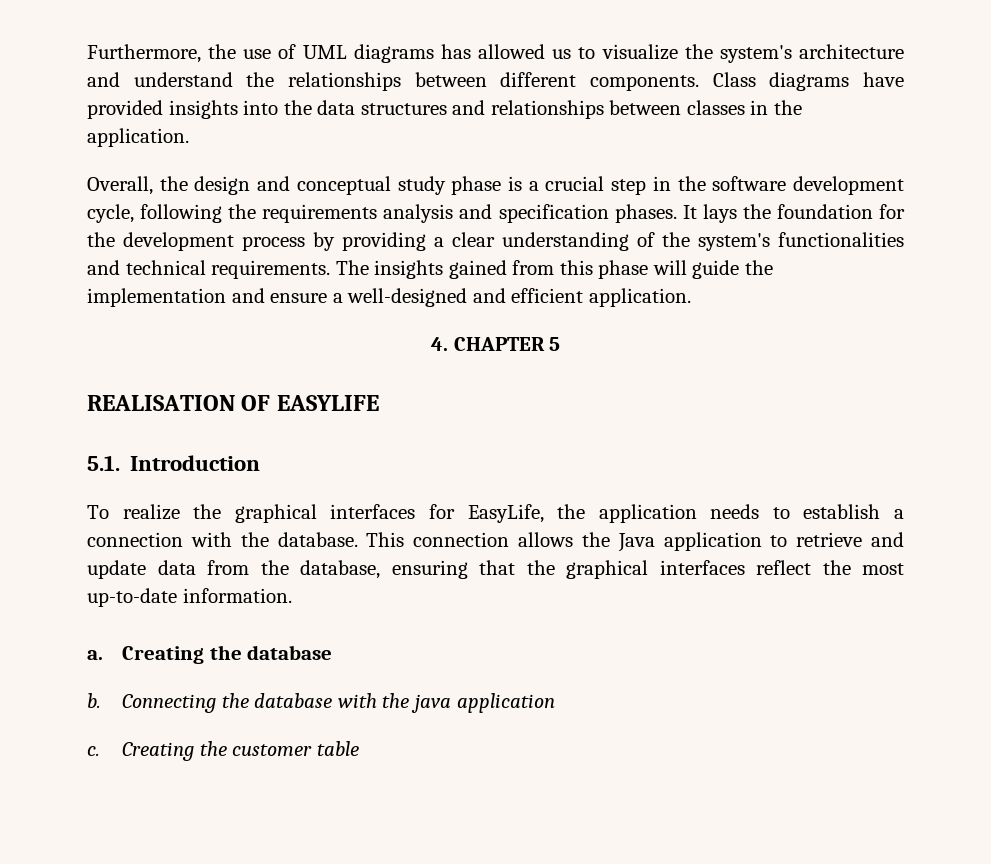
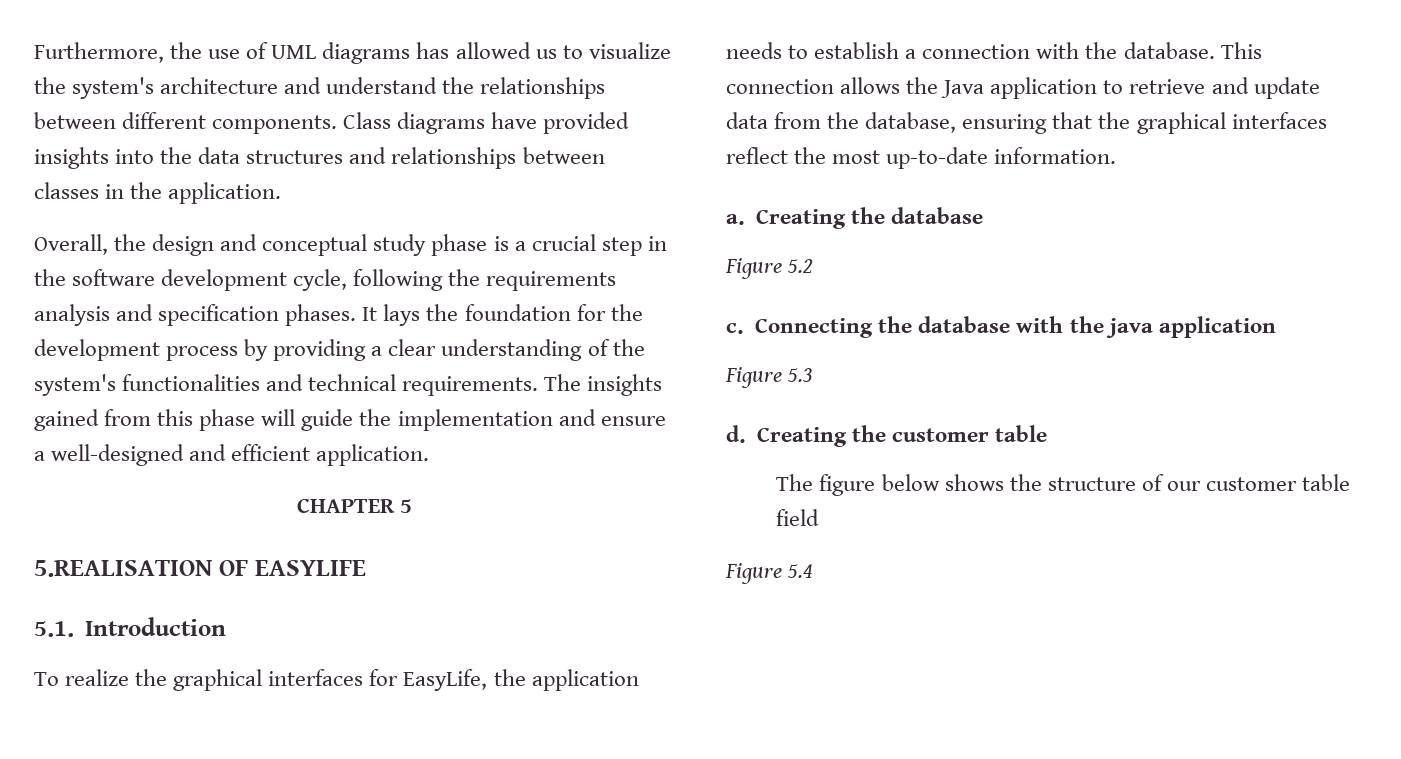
[430,337,448,351] 4. -> (430, 455) none
[87,395,235,411] REALISATION -> [34,560,212,577] 5.REALISATION
[87,693,101,708] b. -> [725,258,814,279] [726,323,744,334] Figure 5.2 // c.
[87,746,100,756] c. -> [725,367,814,388] [726,425,746,443] Figure 5.3 // d.
(359, 748) none -> [776,474,1351,496] [776,509,820,526] [725,563,814,584] // The figure below shows the structure of our customer table field // Figure 5.4

